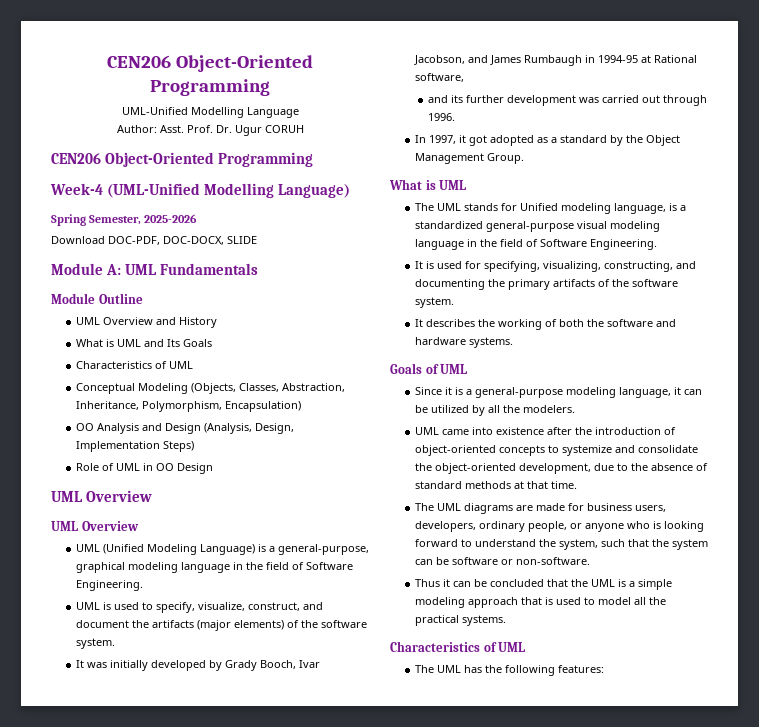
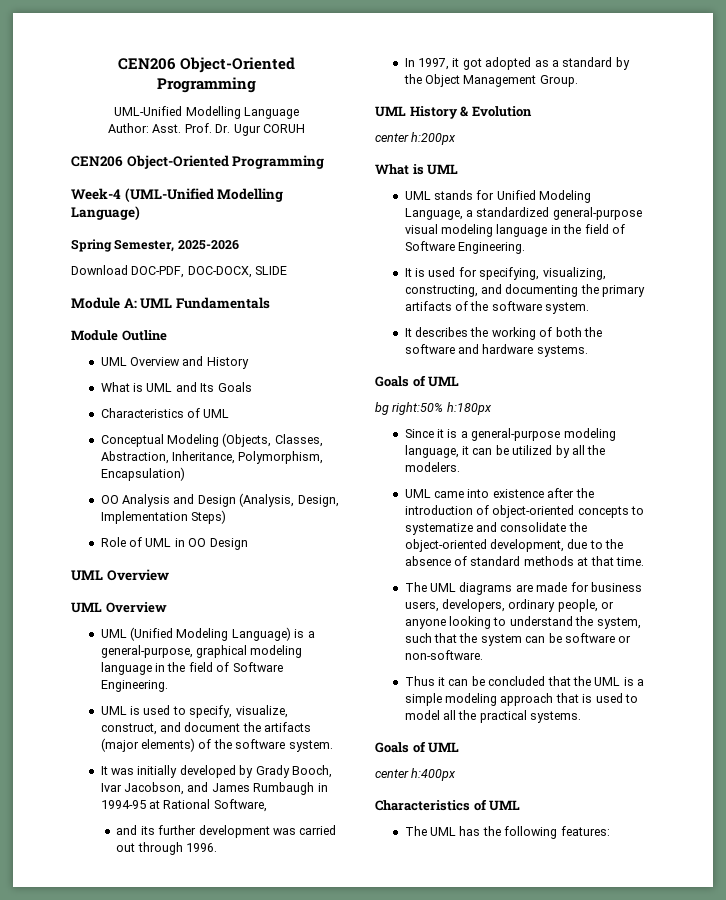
[414,73,464,82] software, -> [213,799,267,812] Software,
(524, 158) none -> [375,106,532,119] [375,132,457,145] // UML History & Evolution // center h:200px
[414,203,434,211] The -> (459, 169) none
[560,203,677,214] modeling language, is -> [539,190,592,203] [404,208,463,220] Modeling Language,
(468, 369) none -> [375,402,492,415] // bg right:50% h:180px
[561,445,612,456] systemize -> [404,523,473,535] systematize
[626,521,704,532] [414,539,458,547] who is looking forward -> [448,616,491,629] looking
(506, 620) none -> [375,741,460,753] [375,768,457,781] // Goals of UML // center h:400px

